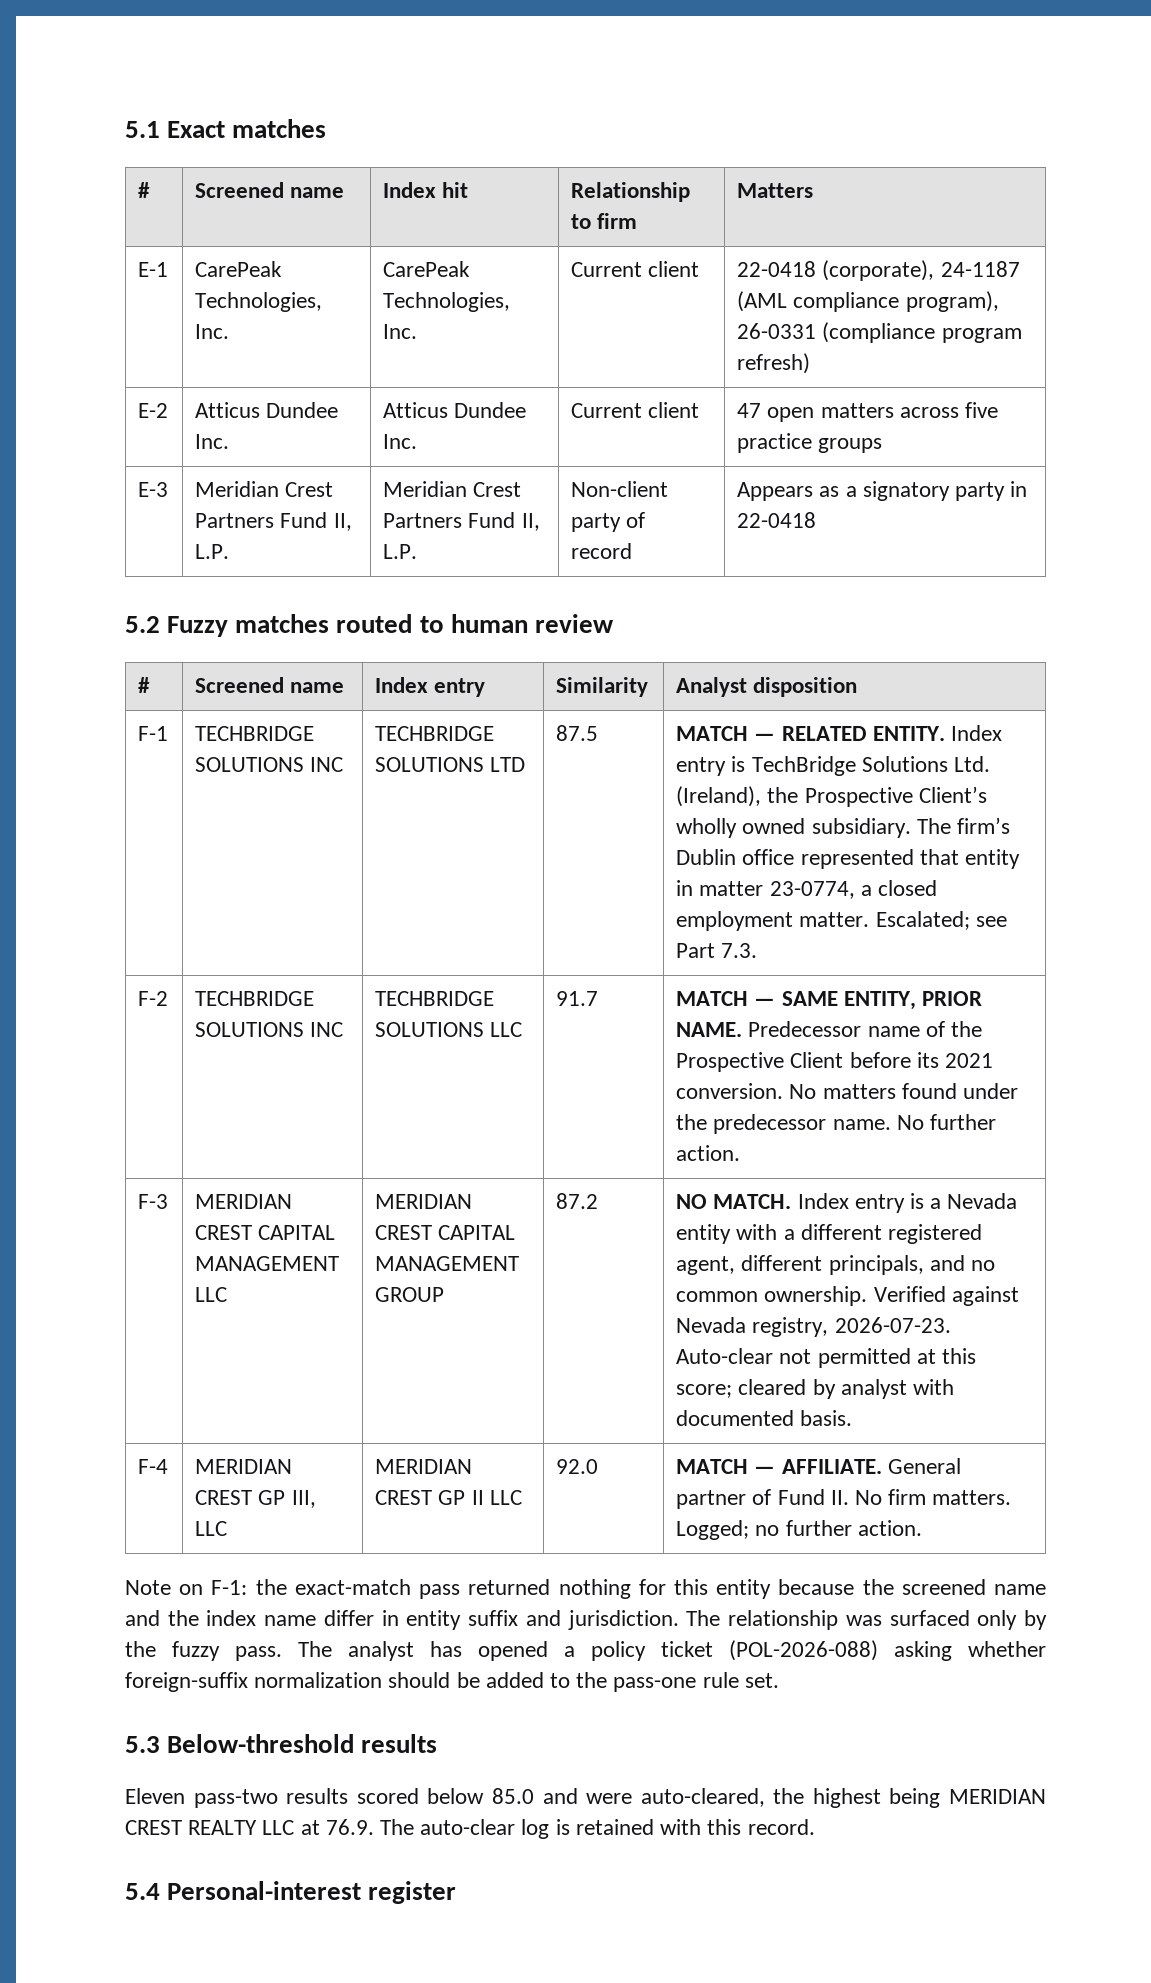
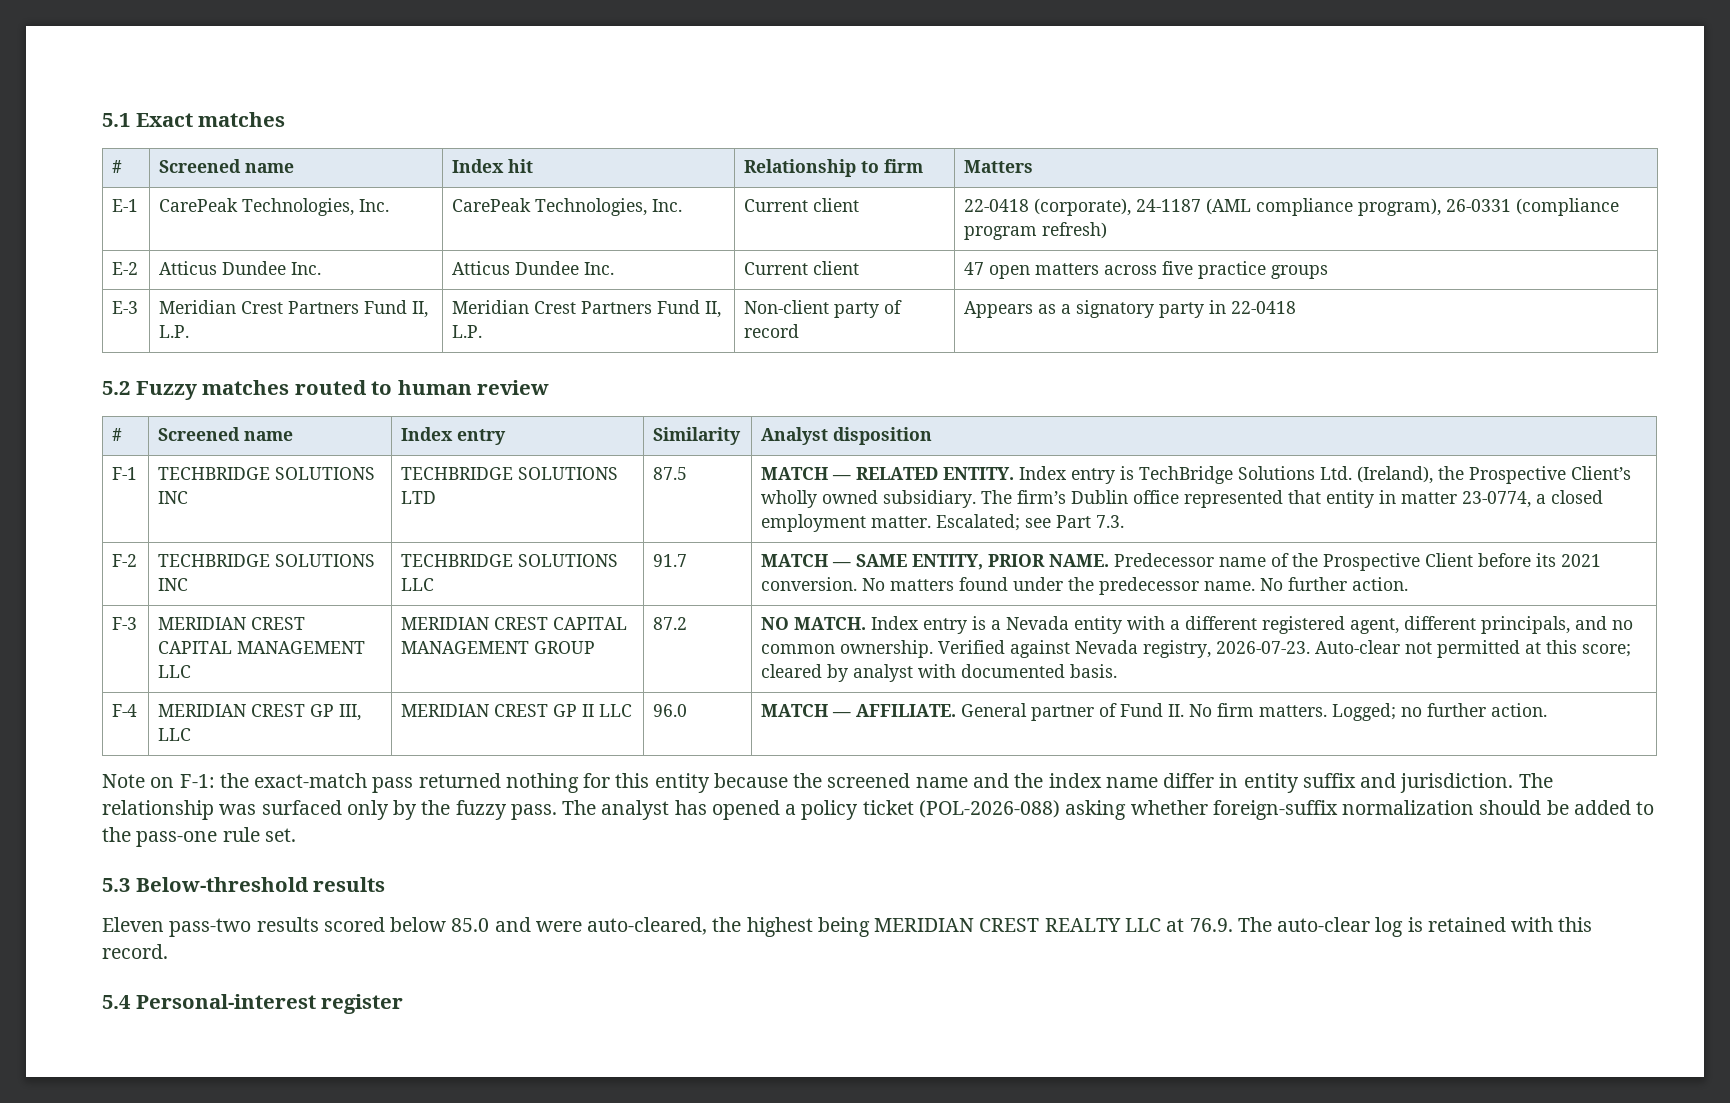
[556,1459,599,1474] 92.0 -> [653,704,688,717] 96.0

